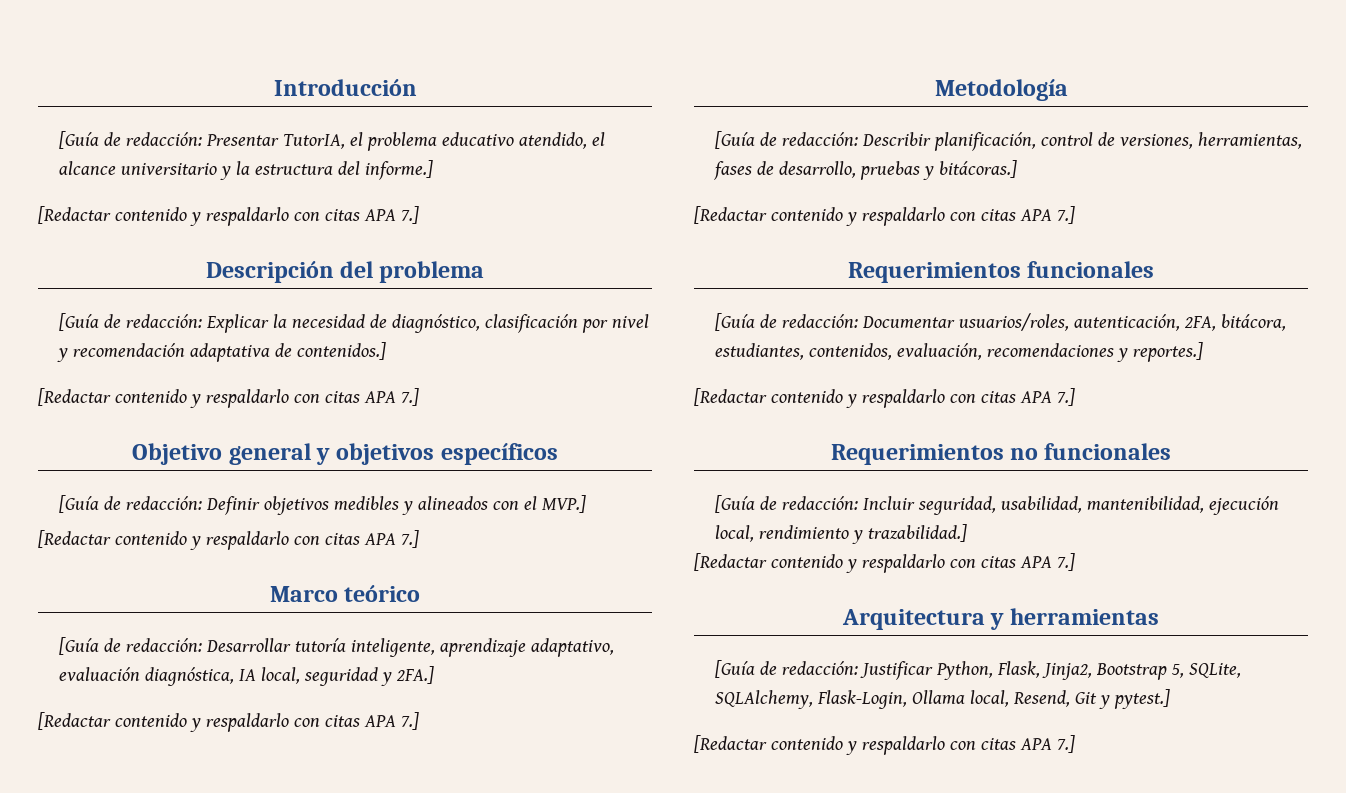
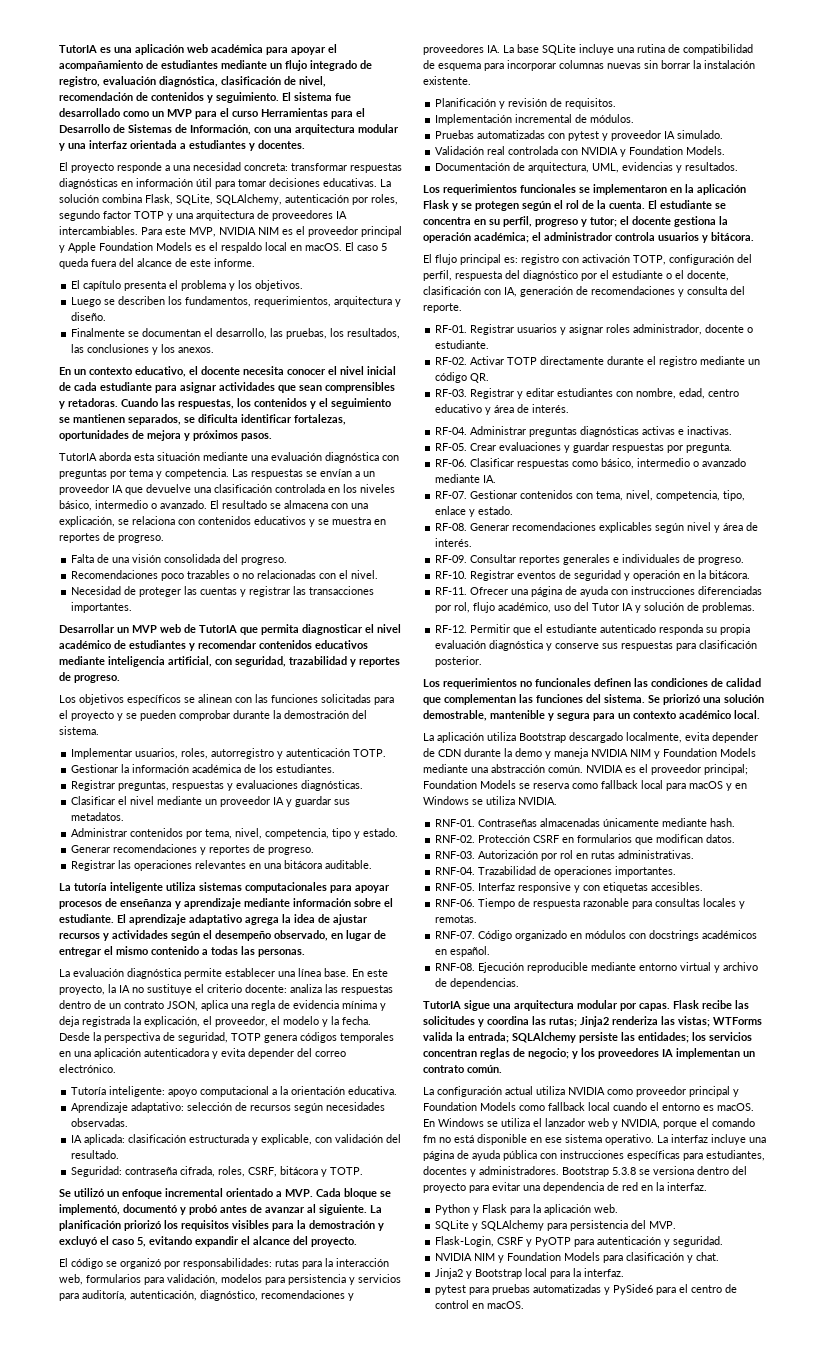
[273,79,417,96] [59,131,606,151] [59,160,434,180] [38,206,419,226] [205,261,485,283] [59,313,650,333] [57,342,387,362] [38,388,419,408] [132,443,558,465] [59,495,587,515] [38,530,419,550] [269,585,421,602] [59,637,615,657] [59,666,435,686] [38,712,419,732] [934,79,1068,101] [715,131,1303,151] [714,160,1018,180] [694,206,1075,226] [847,261,1155,283] [715,313,1287,331] [715,342,1204,362] [694,388,1075,408] [830,443,1172,465] [715,495,1280,515] [715,524,968,544] [694,553,1075,573] [841,608,1160,630] [715,660,1242,680] [715,689,1171,709] [694,735,1075,755] Introducción // [Guía de redacción: Presentar TutorIA, el problema educativo atendido, el alcance universitario y la estructura del informe.] // [Redactar contenido y respaldarlo con citas APA 7.] // Descripción del problema // [Guía de redacción: Explicar la necesidad de diagnóstico, clasificación por nivel y recomendación adaptativa de contenidos.] // [Redactar contenido y respaldarlo con citas APA 7.] // Objetivo general y objetivos específicos // [Guía de redacción: Definir objetivos medibles y alineados con el MVP.] // [Redactar contenido y respaldarlo con citas APA 7.] // Marco teórico // [Guía de redacción: Desarrollar tutoría inteligente, aprendizaje adaptativo, evaluación diagnóstica, IA local, seguridad y 2FA.] // [Redactar contenido y respaldarlo con citas APA 7.] // Metodología // [Guía de redacción: Describir planificación, control de versiones, herramientas, fases de desarrollo, pruebas y bitácoras.] // [Redactar contenido y respaldarlo con citas APA 7.] // Requerimientos funcionales // [Guía de redacción: Documentar usuarios/roles, autenticación, 2FA, bitácora, estudiantes, contenidos, evaluación, recomendaciones y reportes.] // [Redactar contenido y respaldarlo con citas APA 7.] // Requerimientos no funcionales // [Guía de redacción: Incluir seguridad, usabilidad, mantenibilidad, ejecución local, rendimiento y trazabilidad.] // [Redactar contenido y respaldarlo con citas APA 7.] // Arquitectura y herramientas // [Guía de redacción: Justificar Python, Flask, Jinja2, Bootstrap 5, SQLite, SQLAlchemy, Flask-Login, Ollama local, Resend, Git y pytest.] // [Redactar contenido y respaldarlo con citas APA 7.] -> [59,44,337,55] [59,60,372,71] [59,76,326,87] [59,92,351,103] [59,108,365,119] [59,124,399,135] [59,140,305,151] [59,162,402,173] [59,178,391,189] [59,194,398,205] [59,210,347,221] [59,226,402,237] [59,242,387,253] [59,258,255,269] [71,280,304,291] [71,296,402,307] [71,312,107,321] [71,328,401,339] [71,344,215,355] [59,366,396,377] [59,382,395,393] [59,398,391,409] [59,414,346,425] [59,430,272,441] [59,452,399,463] [59,468,375,479] [59,484,395,495] [59,500,368,511] [59,516,386,527] [59,532,164,543] [71,554,288,565] [71,570,379,581] [71,586,375,597] [71,602,133,613] [59,624,401,635] [59,640,368,651] [59,656,400,667] [59,672,120,683] [59,694,394,705] [59,710,367,721] [59,726,99,735] [71,748,387,759] [71,764,336,773] [71,780,364,791] [71,796,351,807] [71,812,125,821] [71,828,399,839] [71,844,315,855] [71,860,373,871] [59,882,390,893] [59,898,393,909] [59,914,368,925] [59,930,386,941] [59,946,305,957] [59,968,388,979] [59,984,393,995] [59,1000,386,1011] [59,1016,371,1027] [59,1032,394,1043] [59,1048,346,1059] [59,1064,116,1073] [71,1086,398,1097] [71,1102,386,1113] [71,1118,129,1127] [71,1134,402,1145] [71,1150,120,1159] [71,1166,364,1177] [59,1188,391,1199] [59,1204,382,1215] [59,1220,384,1231] [59,1236,357,1247] [59,1258,389,1269] [59,1274,401,1285] [59,1290,354,1301] [423,44,753,55] [423,60,755,71] [423,76,471,85] [435,98,617,109] [435,114,635,125] [435,130,724,141] [435,146,726,157] [435,162,739,173] [423,184,746,195] [423,200,726,211] [423,216,728,227] [423,232,754,243] [423,254,752,265] [423,270,729,281] [423,286,745,297] [423,303,462,313] [435,324,754,335] [435,340,490,349] [435,356,761,367] [435,372,490,383] [435,388,740,399] [435,404,570,415] [435,426,733,437] [435,442,733,453] [435,458,747,469] [435,474,497,483] [435,490,746,501] [435,506,514,517] [435,522,759,533] [435,538,473,547] [435,554,745,565] [435,570,751,581] [435,586,763,597] [435,602,756,613] [435,624,751,635] [435,640,758,651] [435,656,483,667] [423,678,761,689] [423,694,764,705] [423,710,760,721] [423,732,758,743] [423,748,756,759] [423,764,748,775] [423,780,747,791] [423,796,557,805] [435,818,736,827] [435,834,736,845] [435,850,695,861] [435,866,677,877] [435,882,704,893] [435,898,746,909] [435,915,478,923] [435,930,758,941] [435,946,491,957] [435,962,759,973] [435,978,520,989] [423,1000,749,1011] [423,1016,762,1027] [423,1032,752,1043] [423,1048,755,1059] [423,1065,502,1073] [423,1086,739,1097] [423,1102,754,1111] [423,1118,755,1129] [423,1134,766,1145] [423,1150,765,1161] [423,1166,747,1177] [423,1182,707,1193] [435,1204,619,1215] [435,1220,677,1231] [435,1236,724,1247] [435,1252,720,1263] [435,1268,625,1279] [435,1284,738,1295] [435,1300,525,1309] TutorIA es una aplicación web académica para apoyar el acompañamiento de estudiantes mediante un flujo integrado de registro, evaluación diagnóstica, clasificación de nivel, recomendación de contenidos y seguimiento. El sistema fue desarrollado como un MVP para el curso Herramientas para el Desarrollo de Sistemas de Información, con una arquitectura modular y una interfaz orientada a estudiantes y docentes. // El proyecto responde a una necesidad concreta: transformar respuestas diagnósticas en información útil para tomar decisiones educativas. La solución combina Flask, SQLite, SQLAlchemy, autenticación por roles, segundo factor TOTP y una arquitectura de proveedores IA intercambiables. Para este MVP, NVIDIA NIM es el proveedor principal y Apple Foundation Models es el respaldo local en macOS. El caso 5 queda fuera del alcance de este informe. // El capítulo presenta el problema y los objetivos. // Luego se describen los fundamentos, requerimientos, arquitectura y diseño. // Finalmente se documentan el desarrollo, las pruebas, los resultados, las conclusiones y los anexos. // En un contexto educativo, el docente necesita conocer el nivel inicial de cada estudiante para asignar actividades que sean comprensibles y retadoras. Cuando las respuestas, los contenidos y el seguimiento se mantienen separados, se dificulta identificar fortalezas, oportunidades de mejora y próximos pasos. // TutorIA aborda esta situación mediante una evaluación diagnóstica con preguntas por tema y competencia. Las respuestas se envían a un proveedor IA que devuelve una clasificación controlada en los niveles básico, intermedio o avanzado. El resultado se almacena con una explicación, se relaciona con contenidos educativos y se muestra en reportes de progreso. // Falta de una visión consolidada del progreso. // Recomendaciones poco trazables o no relacionadas con el nivel. // Necesidad de proteger las cuentas y registrar las transacciones importantes. // Desarrollar un MVP web de TutorIA que permita diagnosticar el nivel académico de estudiantes y recomendar contenidos educativos mediante inteligencia artificial, con seguridad, trazabilidad y reportes de progreso. // Los objetivos específicos se alinean con las funciones solicitadas para el proyecto y se pueden comprobar durante la demostración del sistema. // Implementar usuarios, roles, autorregistro y autenticación TOTP. // Gestionar la información académica de los estudiantes. // Registrar preguntas, respuestas y evaluaciones diagnósticas. // Clasificar el nivel mediante un proveedor IA y guardar sus metadatos. // Administrar contenidos por tema, nivel, competencia, tipo y estado. // Generar recomendaciones y reportes de progreso. // Registrar las operaciones relevantes en una bitácora auditable. // La tutoría inteligente utiliza sistemas computacionales para apoyar procesos de enseñanza y aprendizaje mediante información sobre el estudiante. El aprendizaje adaptativo agrega la idea de ajustar recursos y actividades según el desempeño observado, en lugar de entregar el mismo contenido a todas las personas. // La evaluación diagnóstica permite establecer una línea base. En este proyecto, la IA no sustituye el criterio docente: analiza las respuestas dentro de un contrato JSON, aplica una regla de evidencia mínima y deja registrada la explicación, el proveedor, el modelo y la fecha. Desde la perspectiva de seguridad, TOTP genera códigos temporales en una aplicación autenticadora y evita depender del correo electrónico. // Tutoría inteligente: apoyo computacional a la orientación educativa. // Aprendizaje adaptativo: selección de recursos según necesidades observadas. // IA aplicada: clasificación estructurada y explicable, con validación del resultado. // Seguridad: contraseña cifrada, roles, CSRF, bitácora y TOTP. // Se utilizó un enfoque incremental orientado a MVP. Cada bloque se implementó, documentó y probó antes de avanzar al siguiente. La planificación priorizó los requisitos visibles para la demostración y excluyó el caso 5, evitando expandir el alcance del proyecto. // El código se organizó por responsabilidades: rutas para la interacción web, formularios para validación, modelos para persistencia y servicios para auditoría, autenticación, diagnóstico, recomendaciones y proveedores IA. La base SQLite incluye una rutina de compatibilidad de esquema para incorporar columnas nuevas sin borrar la instalación existente. // Planificación y revisión de requisitos. // Implementación incremental de módulos. // Pruebas automatizadas con pytest y proveedor IA simulado. // Validación real controlada con NVIDIA y Foundation Models. // Documentación de arquitectura, UML, evidencias y resultados. // Los requerimientos funcionales se implementaron en la aplicación Flask y se protegen según el rol de la cuenta. El estudiante se concentra en su perfil, progreso y tutor; el docente gestiona la operación académica; el administrador controla usuarios y bitácora. // El flujo principal es: registro con activación TOTP, configuración del perfil, respuesta del diagnóstico por el estudiante o el docente, clasificación con IA, generación de recomendaciones y consulta del reporte. // RF-01. Registrar usuarios y asignar roles administrador, docente o estudiante. // RF-02. Activar TOTP directamente durante el registro mediante un código QR. // RF-03. Registrar y editar estudiantes con nombre, edad, centro educativo y área de interés. // RF-04. Administrar preguntas diagnósticas activas e inactivas. // RF-05. Crear evaluaciones y guardar respuestas por pregunta. // RF-06. Clasificar respuestas como básico, intermedio o avanzado mediante IA. // RF-07. Gestionar contenidos con tema, nivel, competencia, tipo, enlace y estado. // RF-08. Generar recomendaciones explicables según nivel y área de interés. // RF-09. Consultar reportes generales e individuales de progreso. // RF-10. Registrar eventos de seguridad y operación en la bitácora. // RF-11. Ofrecer una página de ayuda con instrucciones diferenciadas por rol, flujo académico, uso del Tutor IA y solución de problemas. // RF-12. Permitir que el estudiante autenticado responda su propia evaluación diagnóstica y conserve sus respuestas para clasificación posterior. // Los requerimientos no funcionales definen las condiciones de calidad que complementan las funciones del sistema. Se priorizó una solución demostrable, mantenible y segura para un contexto académico local. // La aplicación utiliza Bootstrap descargado localmente, evita depender de CDN durante la demo y maneja NVIDIA NIM y Foundation Models mediante una abstracción común. NVIDIA es el proveedor principal; Foundation Models se reserva como fallback local para macOS y en Windows se utiliza NVIDIA. // RNF-01. Contraseñas almacenadas únicamente mediante hash. // RNF-02. Protección CSRF en formularios que modifican datos. // RNF-03. Autorización por rol en rutas administrativas. // RNF-04. Trazabilidad de operaciones importantes. // RNF-05. Interfaz responsive y con etiquetas accesibles. // RNF-06. Tiempo de respuesta razonable para consultas locales y remotas. // RNF-07. Código organizado en módulos con docstrings académicos en español. // RNF-08. Ejecución reproducible mediante entorno virtual y archivo de dependencias. // TutorIA sigue una arquitectura modular por capas. Flask recibe las solicitudes y coordina las rutas; Jinja2 renderiza las vistas; WTForms valida la entrada; SQLAlchemy persiste las entidades; los servicios concentran reglas de negocio; y los proveedores IA implementan un contrato común. // La configuración actual utiliza NVIDIA como proveedor principal y Foundation Models como fallback local cuando el entorno es macOS. En Windows se utiliza el lanzador web y NVIDIA, porque el comando fm no está disponible en ese sistema operativo. La interfaz incluye una página de ayuda pública con instrucciones específicas para estudiantes, docentes y administradores. Bootstrap 5.3.8 se versiona dentro del proyecto para evitar una dependencia de red en la interfaz. // Python y Flask para la aplicación web. // SQLite y SQLAlchemy para persistencia del MVP. // Flask-Login, CSRF y PyOTP para autenticación y seguridad. // NVIDIA NIM y Foundation Models para clasificación y chat. // Jinja2 y Bootstrap local para la interfaz. // pytest para pruebas automatizadas y PySide6 para el centro de control en macOS.

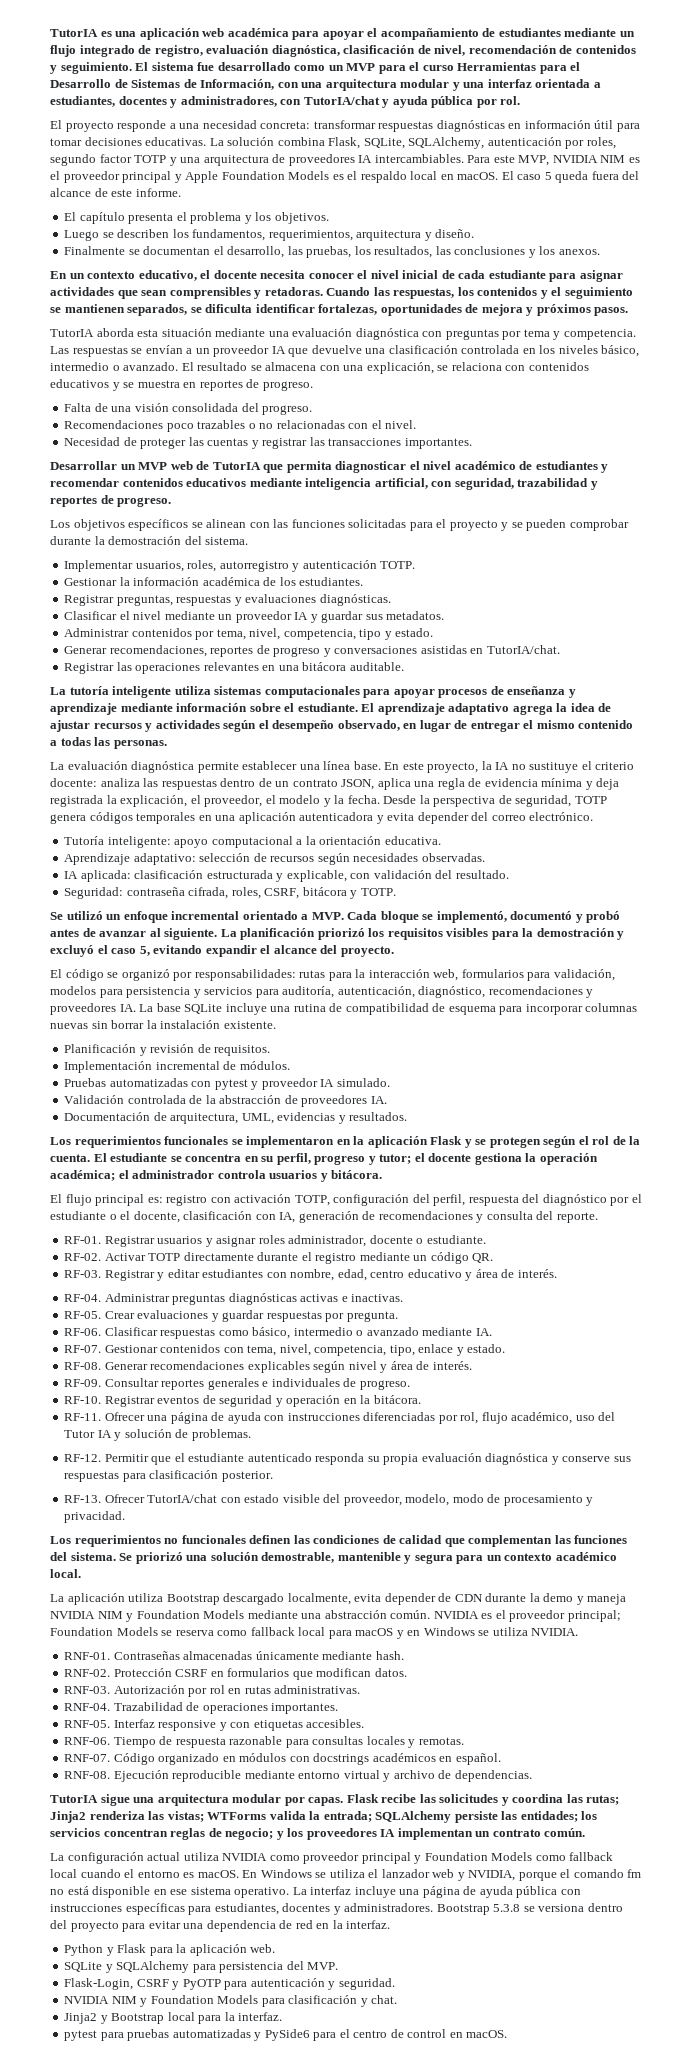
[189,140,305,151] estudiantes y docentes. -> [50,96,521,108] estudiantes, docentes y administradores, con TutorIA/chat y ayuda pública por rol.
[113,844,315,855] recomendaciones y reportes de progreso. -> [109,645,560,657] recomendaciones, reportes de progreso y conversaciones asistidas en TutorIA/chat.
[487,146,726,157] real controlada con NVIDIA y Foundation Models. -> [127,1095,387,1107] controlada de la abstracción de proveedores IA.
(483, 661) none -> [64,1494,594,1506] [64,1511,126,1523] // RF-13. Ofrecer TutorIA/chat con estado visible del proveedor, modelo, modo de procesamiento y privacidad.

